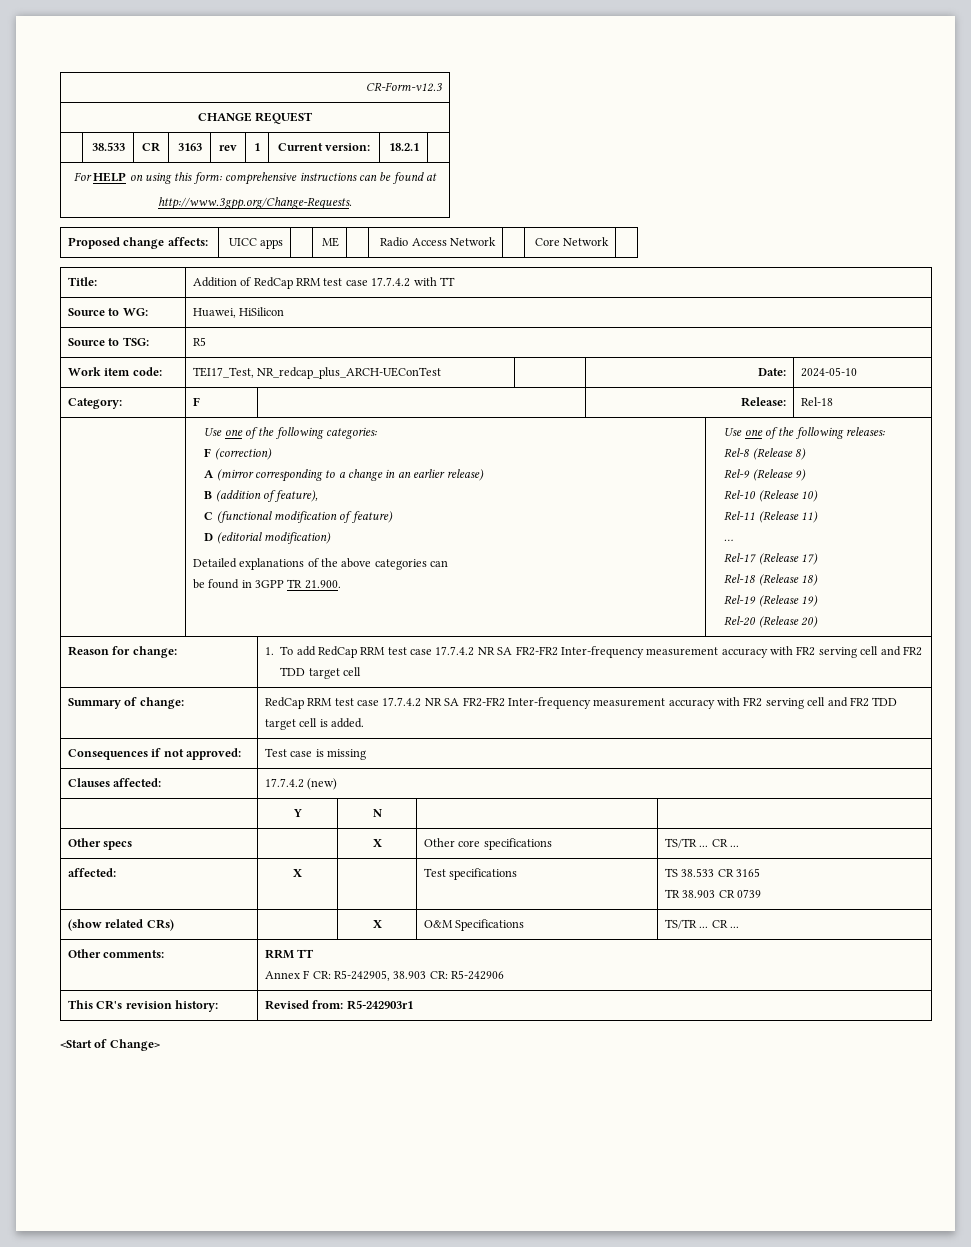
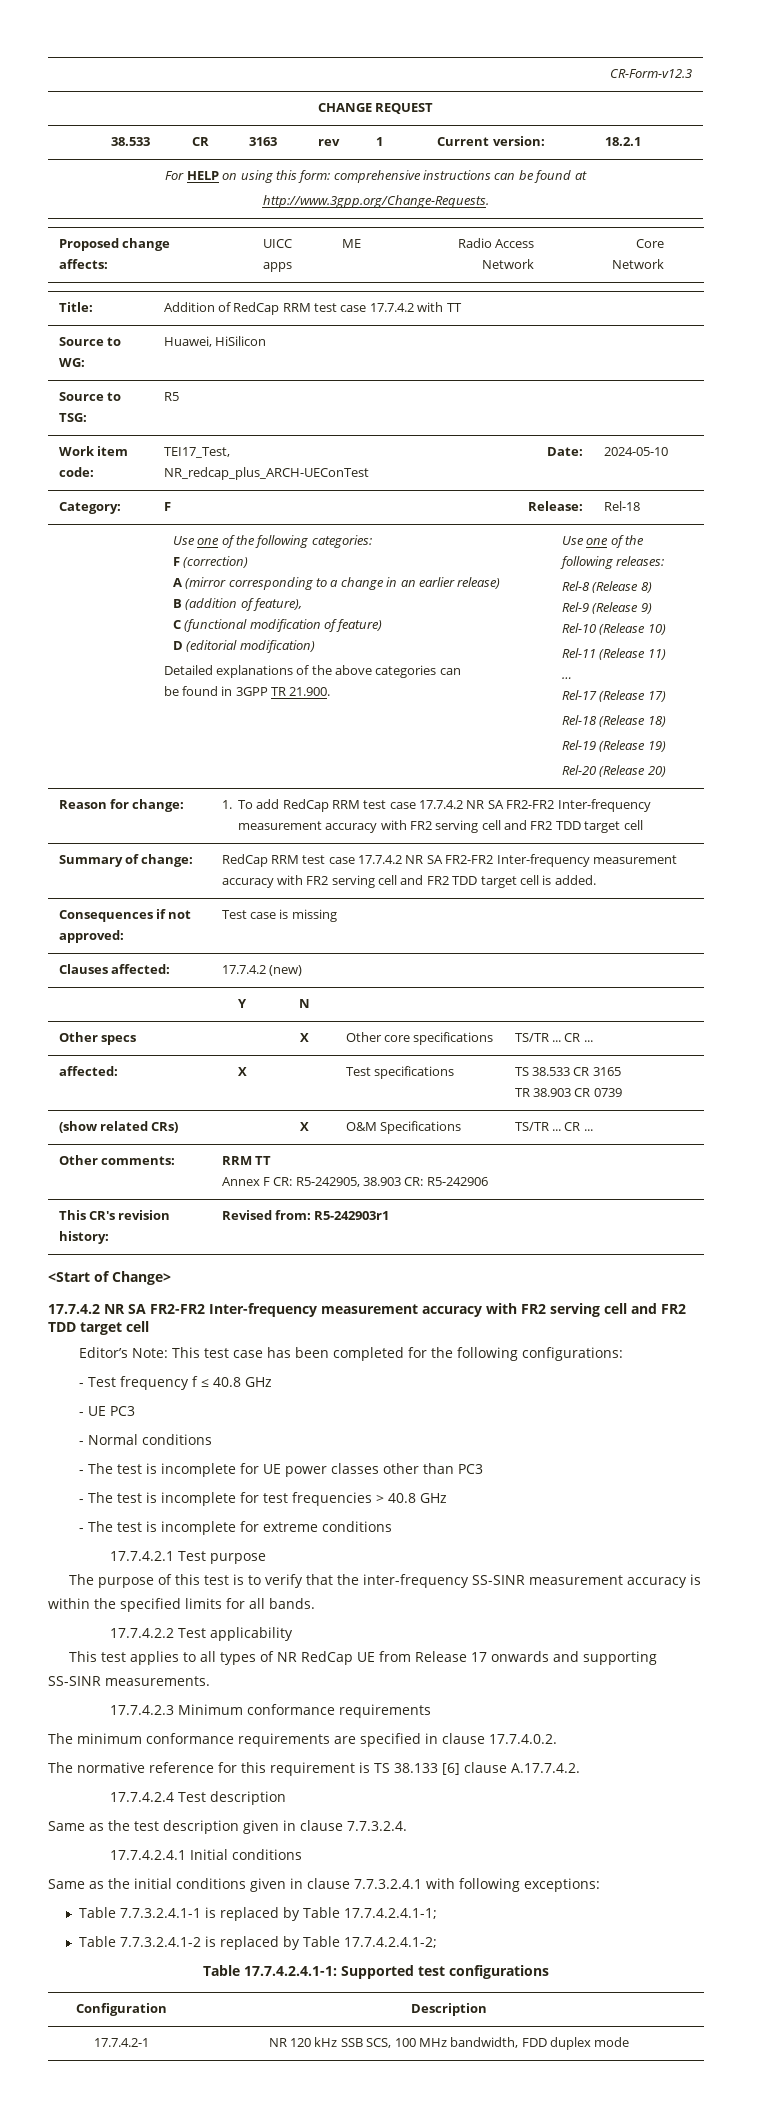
(160, 1045) none -> [48,1303,686,1317] [48,1321,149,1335] [78,1347,623,1361] [78,1376,272,1390] [78,1406,135,1416] [78,1434,212,1445] [78,1463,483,1477] [78,1492,447,1506] [78,1521,392,1535] [109,1551,266,1564] [68,1574,701,1588] [48,1598,315,1612] [109,1627,293,1641] [68,1651,657,1665] [48,1676,210,1686] [109,1704,431,1718] [48,1733,557,1747] [48,1762,580,1776] [109,1791,286,1805] [48,1820,407,1834] [109,1849,302,1860] [48,1878,600,1892] [78,1907,437,1921] [78,1936,437,1950] [203,1965,549,1979] [76,2003,167,2016] [411,2003,487,2016] [94,2038,149,2047] [268,2037,630,2050] // 17.7.4.2 NR SA FR2-FR2 Inter-frequency measurement accuracy with FR2 serving cell and FR2 TDD target cell // Editor’s Note: This test case has been completed for the following configurations: // - Test frequency f ≤ 40.8 GHz // - UE PC3 // - Normal conditions // - The test is incomplete for UE power classes other than PC3 // - The test is incomplete for test frequencies > 40.8 GHz // - The test is incomplete for extreme conditions // 17.7.4.2.1 Test purpose // The purpose of this test is to verify that the inter-frequency SS-SINR measurement accuracy is within the specified limits for all bands. // 17.7.4.2.2 Test applicability // This test applies to all types of NR RedCap UE from Release 17 onwards and supporting SS-SINR measurements. // 17.7.4.2.3 Minimum conformance requirements // The minimum conformance requirements are specified in clause 17.7.4.0.2. // The normative reference for this requirement is TS 38.133 [6] clause A.17.7.4.2. // 17.7.4.2.4 Test description // Same as the test description given in clause 7.7.3.2.4. // 17.7.4.2.4.1 Initial conditions // Same as the initial conditions given in clause 7.7.3.2.4.1 with following exceptions: // Table 7.7.3.2.4.1-1 is replaced by Table 17.7.4.2.4.1-1; // Table 7.7.3.2.4.1-2 is replaced by Table 17.7.4.2.4.1-2; // Table 17.7.4.2.4.1-1: Supported test configurations // Configuration | Description // 17.7.4.2-1 | NR 120 kHz SSB SCS, 100 MHz bandwidth, FDD duplex mode

